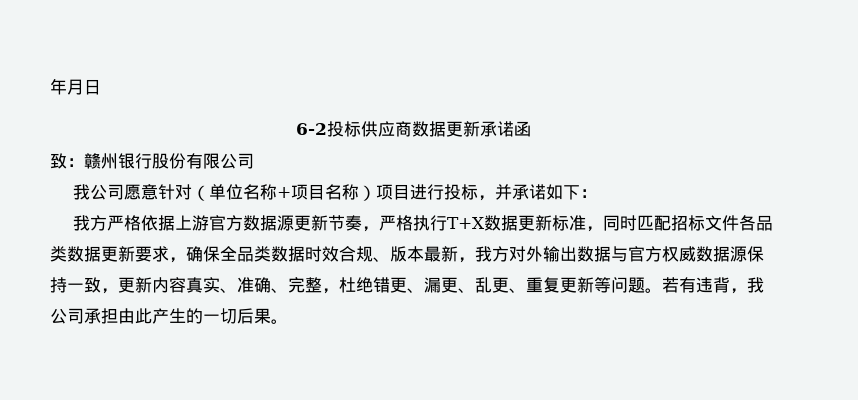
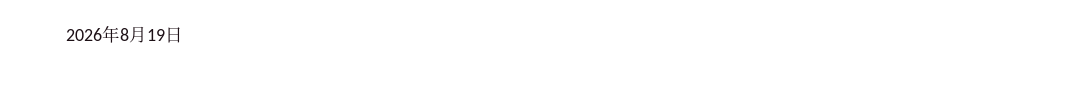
[50,78,101,95] [296,121,531,137] [50,153,254,169] [72,184,597,201] [72,215,773,232] [50,246,764,263] [50,277,764,294] [50,308,288,324] 年月日 // 6-2投标供应商数据更新承诺函 // 致：赣州银行股份有限公司 // 我公司愿意针对（单位名称+项目名称）项目进行投标，并承诺如下： // 我方严格依据上游官方数据源更新节奏，严格执行T+X数据更新标准，同时匹配招标文件各品类数据更新要求，确保全品类数据时效合规、版本最新，我方对外输出数据与官方权威数据源保持一致，更新内容真实、准确、完整，杜绝错更、漏更、乱更、重复更新等问题。若有违背，我公司承担由此产生的一切后果。 -> [66,25,183,43] 2026年8月19日

